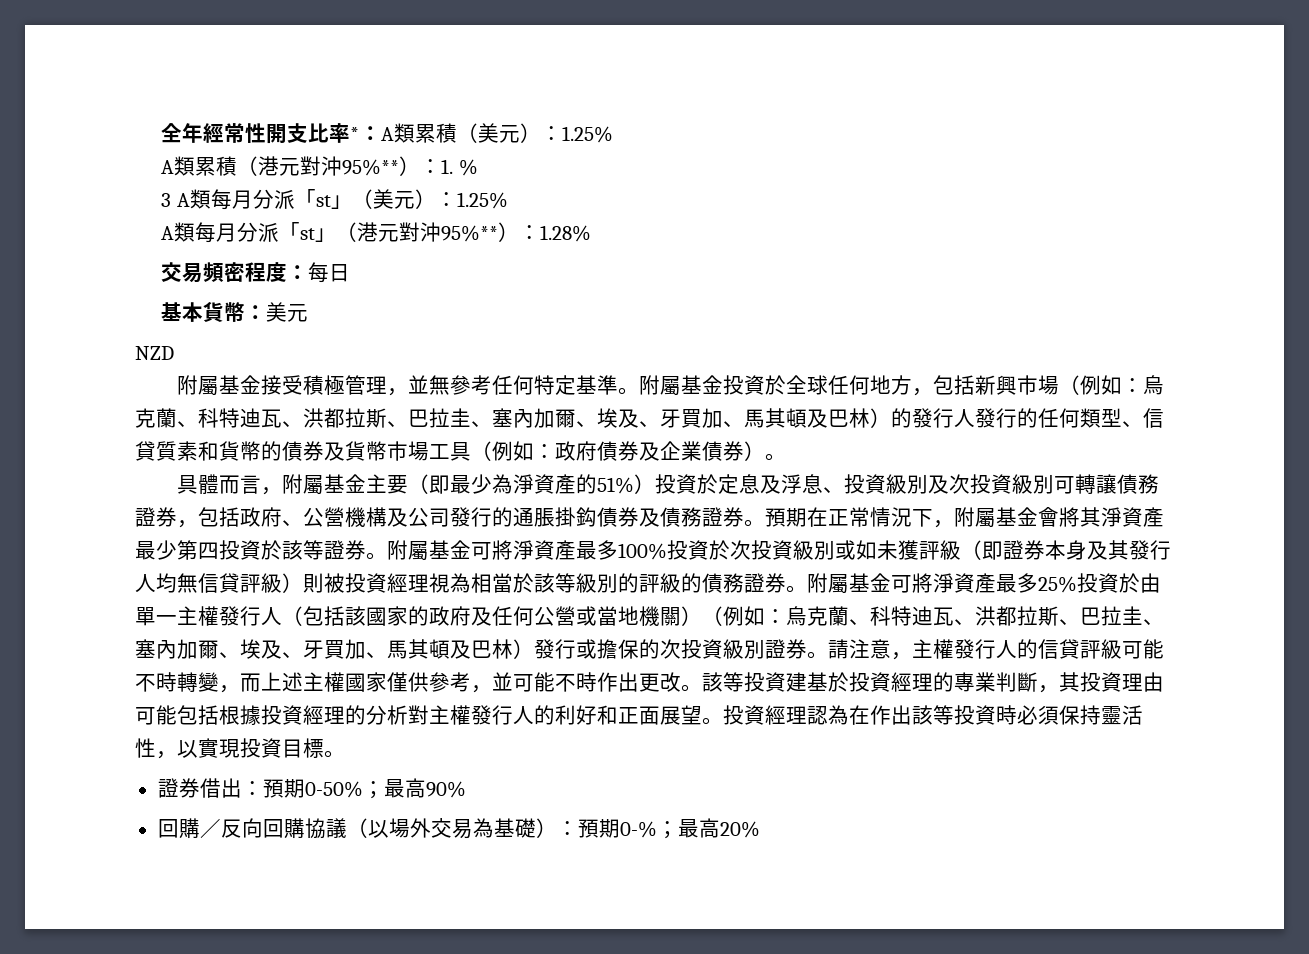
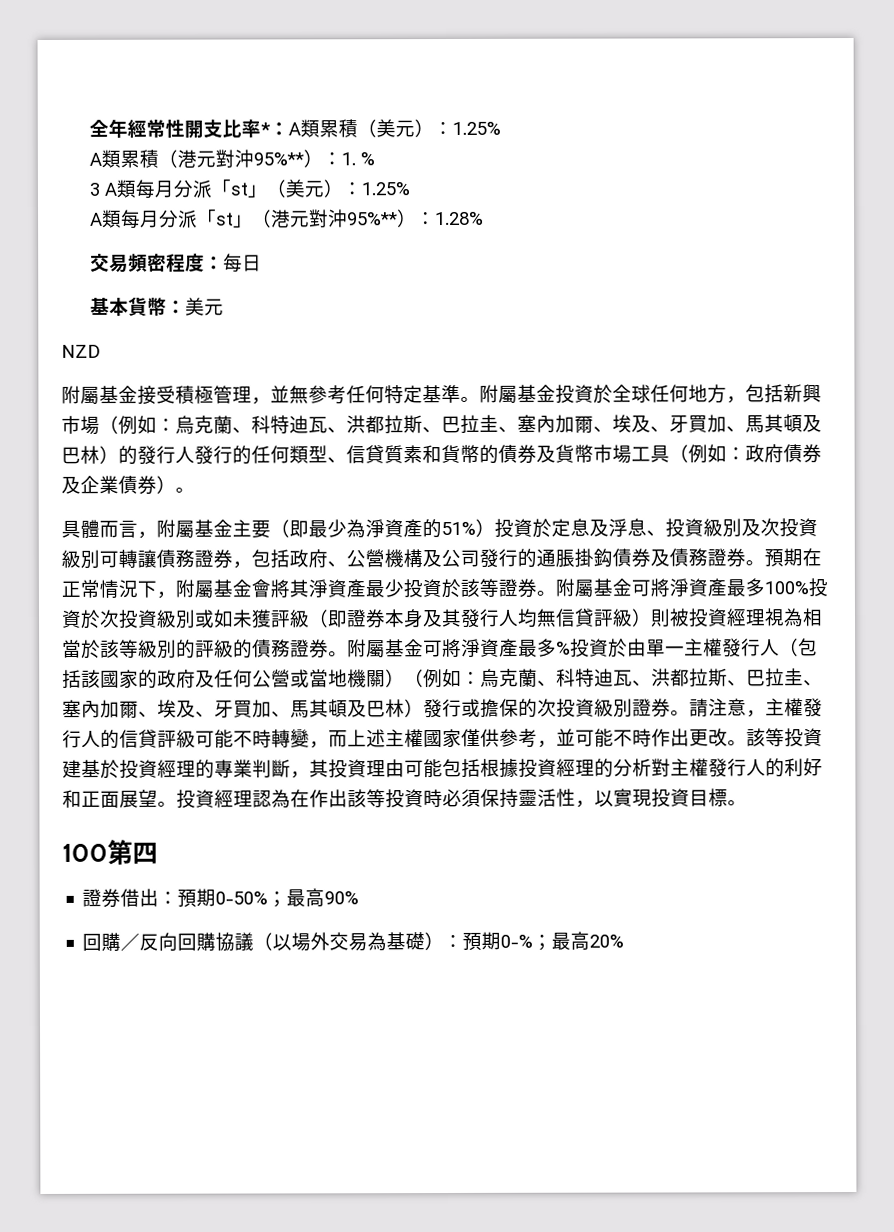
[177,540,219,560] 第四 -> (404, 588) none
[1038,576,1077,593] 25% -> [556,641,571,655] %
(345, 754) none -> [62,839,158,865] // 100第四

